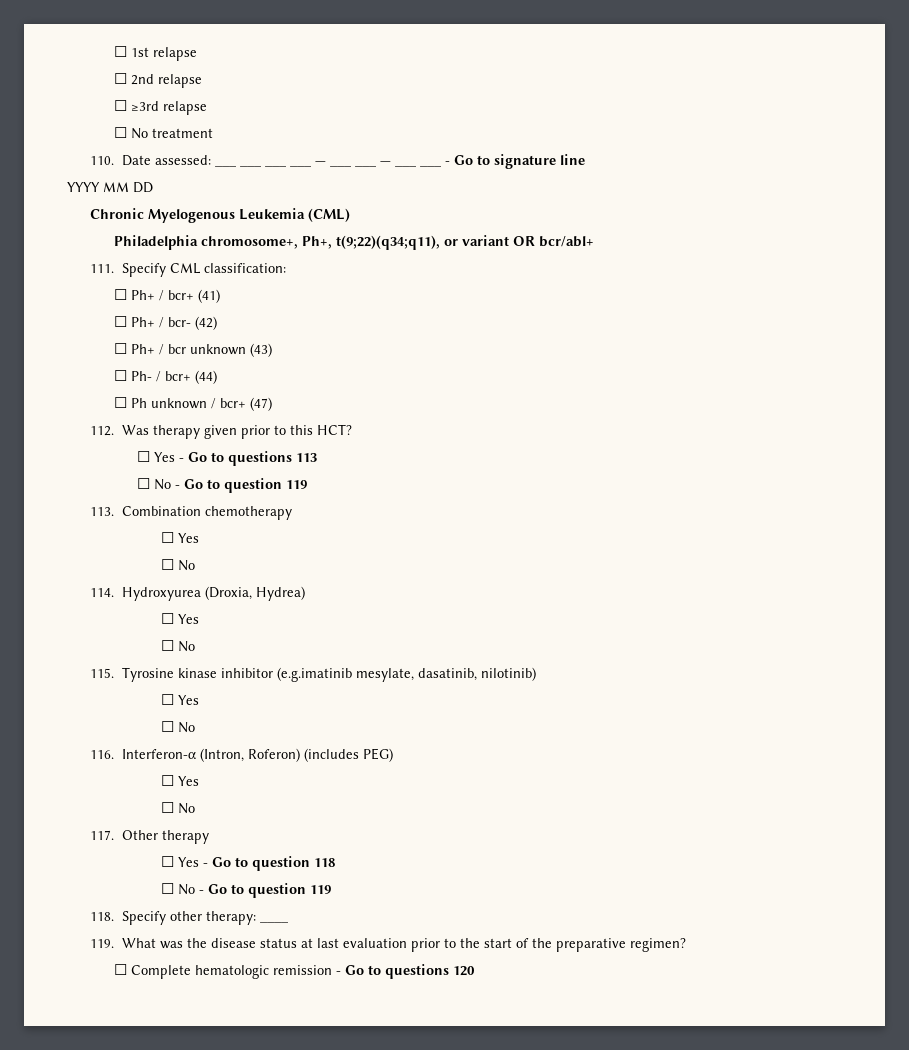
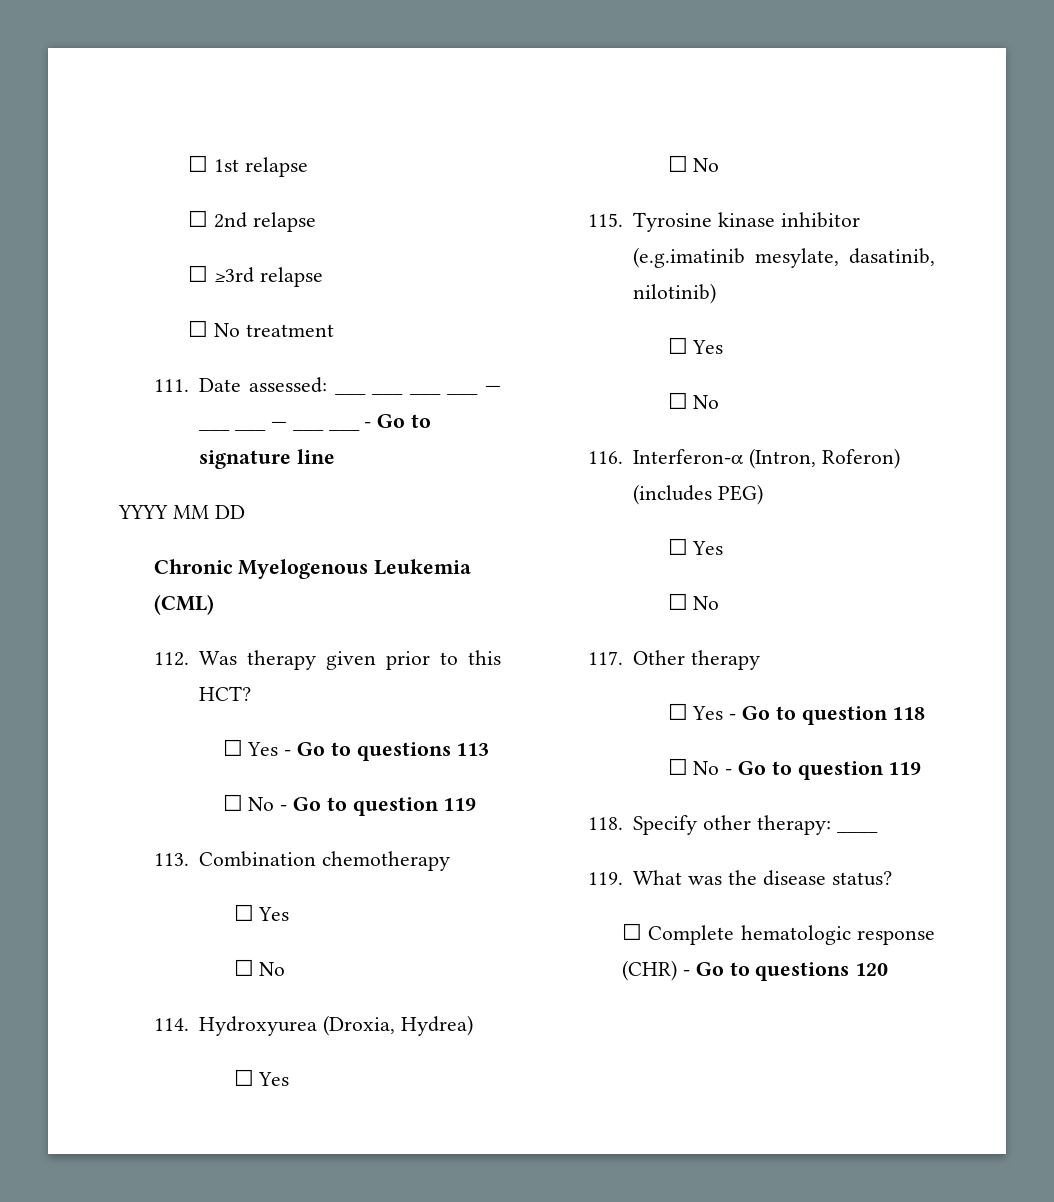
[90,156,115,165] 110. -> [153,379,189,392] 111.
[113,235,594,250] [90,263,286,277] [113,289,220,303] [113,316,217,330] [113,343,272,357] [113,370,217,384] [113,397,272,411] // Philadelphia chromosome+, Ph+, t(9;22)(q34;q11), or variant OR bcr/abl+ // 111. Specify CML classification: // ☐ Ph+ / bcr+ (41) // ☐ Ph+ / bcr- (42) // ☐ Ph+ / bcr unknown (43) // ☐ Ph- / bcr+ (44) // ☐ Ph unknown / bcr+ (47) -> (214, 604) none
[259,938,686,952] status at last evaluation prior to the start of the preparative regimen? -> [831,871,892,886] status?
[272,965,332,975] remission -> [857,930,935,945] [622,960,678,981] response (CHR)

